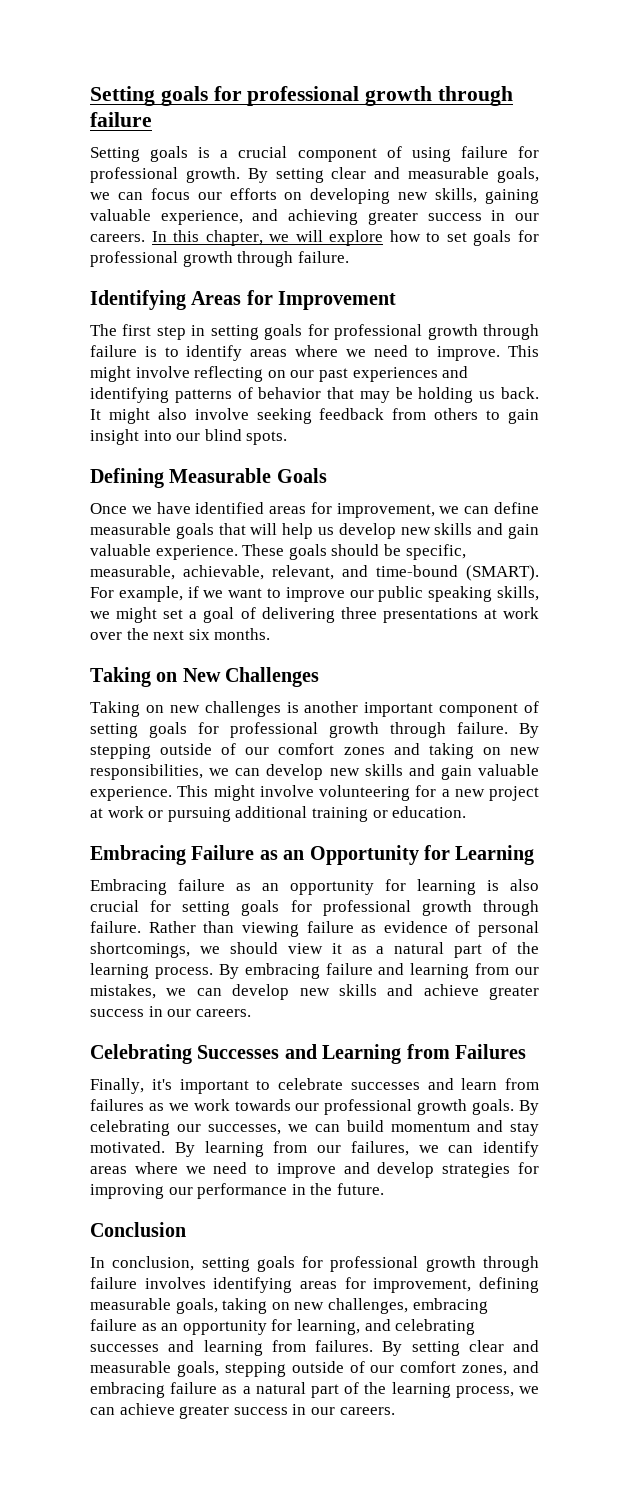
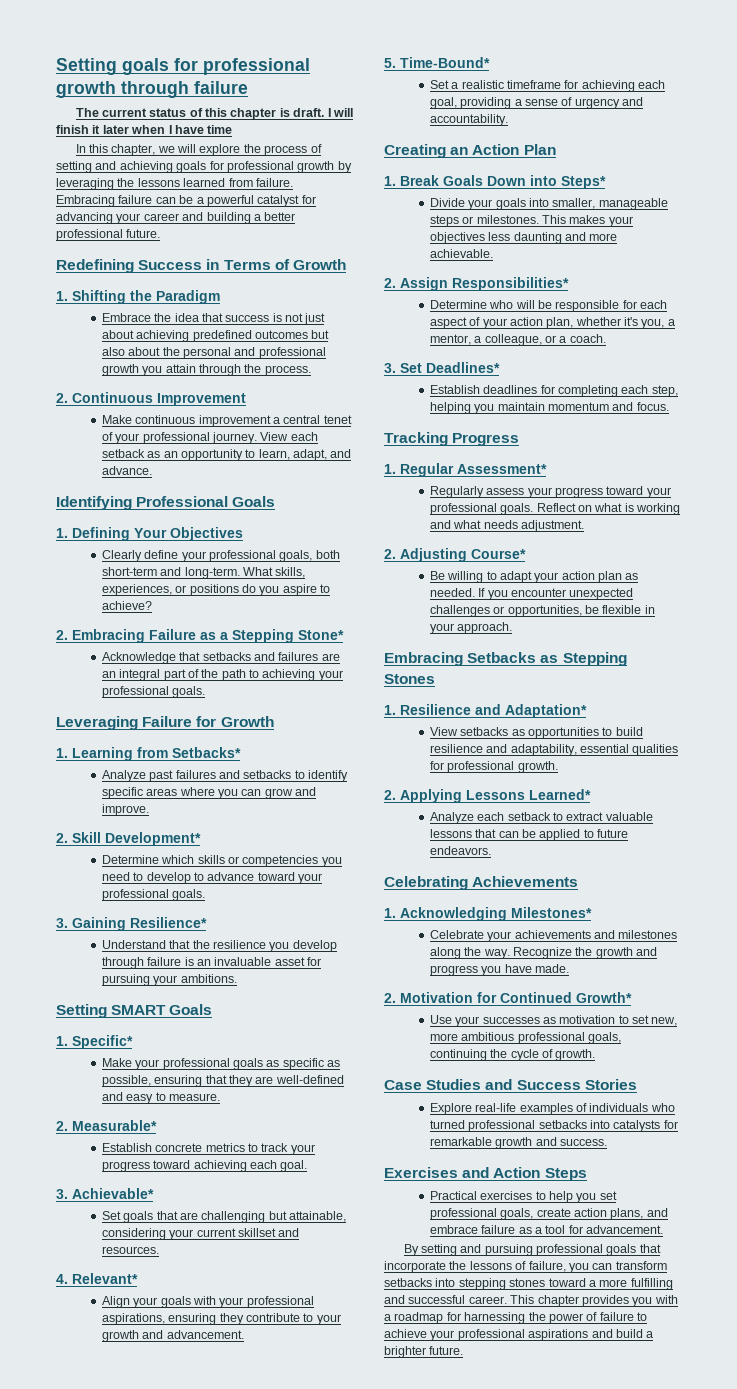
[90,146,539,162] [90,167,539,183] [90,188,539,204] [90,209,539,225] [90,234,145,242] Setting goals is a crucial component of using failure for professional growth. By setting clear and measurable goals, we can focus our efforts on developing new skills, gaining valuable experience, and achieving greater success in our careers. -> [75,108,353,120] [56,125,233,134] The current status of this chapter is draft. I will finish it later when I have time //
[389,230,539,246] [90,251,349,267] [90,290,397,310] [90,324,539,340] [90,345,539,361] [90,366,469,382] [90,387,539,403] [90,408,540,424] [90,429,288,445] [90,468,327,488] [90,502,539,518] [90,523,539,539] [90,544,466,560] [90,565,539,581] [90,586,539,602] [90,607,539,623] [90,628,271,640] [90,667,320,687] [90,701,539,717] [90,722,539,738] [90,743,540,759] [90,764,539,780] [90,785,539,801] [90,806,467,822] [90,845,535,865] [90,879,539,895] [90,900,539,916] [90,921,539,937] [90,942,539,958] [90,963,539,979] [90,984,539,1000] [90,1006,251,1017] [90,1044,526,1064] [90,1078,539,1094] [90,1099,539,1115] [90,1120,539,1136] [90,1141,539,1157] [90,1162,539,1178] [90,1183,384,1199] [90,1222,186,1237] [90,1256,539,1272] [90,1277,539,1293] [90,1298,488,1314] [90,1319,476,1335] [90,1340,539,1356] [90,1361,539,1377] [90,1382,539,1398] [90,1403,395,1419] how to set goals for professional growth through failure. // Identifying Areas for Improvement // The first step in setting goals for professional growth through failure is to identify areas where we need to improve. This might involve reflecting on our past experiences and identifying patterns of behavior that may be holding us back. It might also involve seeking feedback from others to gain insight into our blind spots. // Defining Measurable Goals // Once we have identified areas for improvement, we can define measurable goals that will help us develop new skills and gain valuable experience. These goals should be specific, measurable, achievable, relevant, and time-bound (SMART). For example, if we want to improve our public speaking skills, we might set a goal of delivering three presentations at work over the next six months. // Taking on New Challenges // Taking on new challenges is another important component of setting goals for professional growth through failure. By stepping outside of our comfort zones and taking on new responsibilities, we can develop new skills and gain valuable experience. This might involve volunteering for a new project at work or pursuing additional training or education. // Embracing Failure as an Opportunity for Learning // Embracing failure as an opportunity for learning is also crucial for setting goals for professional growth through failure. Rather than viewing failure as evidence of personal shortcomings, we should view it as a natural part of the learning process. By embracing failure and learning from our mistakes, we can develop new skills and achieve greater success in our careers. // Celebrating Successes and Learning from Failures // Finally, it's important to celebrate successes and learn from failures as we work towards our professional growth goals. By celebrating our successes, we can build momentum and stay motivated. By learning from our failures, we can identify areas where we need to improve and develop strategies for improving our performance in the future. // Conclusion // In conclusion, setting goals for professional growth through failure involves identifying areas for improvement, defining measurable goals, taking on new challenges, embracing failure as an opportunity for learning, and celebrating successes and learning from failures. By setting clear and measurable goals, stepping outside of our comfort zones, and embracing failure as a natural part of the learning process, we can achieve greater success in our careers. -> [243,144,322,156] [56,161,352,173] [56,178,293,190] [56,195,316,207] [56,212,296,224] [56,229,161,241] [56,259,346,273] [56,290,220,304] [101,313,326,325] [101,330,330,342] [101,347,326,359] [101,364,311,376] [56,392,246,406] [101,415,352,427] [101,432,318,444] [101,449,352,461] [101,466,152,475] [56,496,276,510] [56,527,243,541] [101,550,340,562] [101,567,306,579] [101,584,331,596] [101,601,152,610] [56,629,344,643] [101,652,340,664] [101,669,343,681] [101,686,206,698] [56,716,274,730] [56,747,241,761] [101,770,349,782] [101,787,317,799] [101,804,149,816] [56,832,201,846] [101,855,342,867] [101,872,323,884] [101,889,206,901] [56,917,207,931] [101,940,337,952] [101,957,322,969] [101,974,237,986] [56,1004,213,1018] [56,1035,133,1049] [101,1058,341,1070] [101,1075,344,1087] [101,1092,220,1104] [56,1120,157,1131] [101,1143,315,1155] [101,1160,308,1172] [56,1188,154,1199] [101,1211,347,1223] [101,1228,300,1240] [101,1246,159,1254] [56,1273,138,1284] [101,1296,314,1308] [101,1313,341,1325] [101,1330,244,1342] [384,57,490,68] [429,80,666,92] [429,97,644,109] [429,114,508,126] [384,144,556,158] [384,175,606,189] [429,198,668,210] [429,215,633,227] [429,232,618,244] [429,249,493,258] [384,277,569,291] [429,300,668,312] [429,317,675,329] [429,334,606,346] [384,362,500,373] [429,385,678,397] [429,402,669,414] [384,432,520,446] [384,463,547,477] [429,486,671,498] [429,503,681,515] [429,520,584,532] [384,548,526,562] [429,571,639,583] [429,588,634,600] [429,605,655,617] [429,622,513,634] [384,652,627,666] [384,674,435,684] [384,704,587,718] [429,727,643,739] [429,744,679,756] [429,761,558,773] [384,789,591,803] [429,812,653,824] [429,829,629,841] [429,846,491,855] [384,876,579,890] [384,907,592,921] [429,930,678,942] [429,947,658,959] [429,964,569,976] [384,992,632,1003] [429,1015,678,1027] [429,1032,621,1044] [429,1049,596,1061] [384,1079,637,1090] [429,1103,675,1115] [429,1120,678,1132] [429,1137,607,1149] [384,1167,587,1181] [429,1191,617,1203] [429,1208,668,1220] [429,1225,664,1234] [403,1244,661,1256] [384,1261,667,1273] [384,1278,673,1290] [384,1295,678,1307] [384,1312,647,1324] [384,1329,654,1341] [384,1346,464,1358] the process of setting and achieving goals for professional growth by leveraging the lessons learned from failure. Embracing failure can be a powerful catalyst for advancing your career and building a better professional future. // Redefining Success in Terms of Growth // 1. Shifting the Paradigm // Embrace the idea that success is not just about achieving predefined outcomes but also about the personal and professional growth you attain through the process. // 2. Continuous Improvement // Make continuous improvement a central tenet of your professional journey. View each setback as an opportunity to learn, adapt, and advance. // Identifying Professional Goals // 1. Defining Your Objectives // Clearly define your professional goals, both short-term and long-term. What skills, experiences, or positions do you aspire to achieve? // 2. Embracing Failure as a Stepping Stone* // Acknowledge that setbacks and failures are an integral part of the path to achieving your professional goals. // Leveraging Failure for Growth // 1. Learning from Setbacks* // Analyze past failures and setbacks to identify specific areas where you can grow and improve. // 2. Skill Development* // Determine which skills or competencies you need to develop to advance toward your professional goals. // 3. Gaining Resilience* // Understand that the resilience you develop through failure is an invaluable asset for pursuing your ambitions. // Setting SMART Goals // 1. Specific* // Make your professional goals as specific as possible, ensuring that they are well-defined and easy to measure. // 2. Measurable* // Establish concrete metrics to track your progress toward achieving each goal. // 3. Achievable* // Set goals that are challenging but attainable, considering your current skillset and resources. // 4. Relevant* // Align your goals with your professional aspirations, ensuring they contribute to your growth and advancement. // 5. Time-Bound* // Set a realistic timeframe for achieving each goal, providing a sense of urgency and accountability. // Creating an Action Plan // 1. Break Goals Down into Steps* // Divide your goals into smaller, manageable steps or milestones. This makes your objectives less daunting and more achievable. // 2. Assign Responsibilities* // Determine who will be responsible for each aspect of your action plan, whether it's you, a mentor, a colleague, or a coach. // 3. Set Deadlines* // Establish deadlines for completing each step, helping you maintain momentum and focus. // Tracking Progress // 1. Regular Assessment* // Regularly assess your progress toward your professional goals. Reflect on what is working and what needs adjustment. // 2. Adjusting Course* // Be willing to adapt your action plan as needed. If you encounter unexpected challenges or opportunities, be flexible in your approach. // Embracing Setbacks as Stepping Stones // 1. Resilience and Adaptation* // View setbacks as opportunities to build resilience and adaptability, essential qualities for professional growth. // 2. Applying Lessons Learned* // Analyze each setback to extract valuable lessons that can be applied to future endeavors. // Celebrating Achievements // 1. Acknowledging Milestones* // Celebrate your achievements and milestones along the way. Recognize the growth and progress you have made. // 2. Motivation for Continued Growth* // Use your successes as motivation to set new, more ambitious professional goals, continuing the cycle of growth. // Case Studies and Success Stories // Explore real-life examples of individuals who turned professional setbacks into catalysts for remarkable growth and success. // Exercises and Action Steps // Practical exercises to help you set professional goals, create action plans, and embrace failure as a tool for advancement. // By setting and pursuing professional goals that incorporate the lessons of failure, you can transform setbacks into stepping stones toward a more fulfilling and successful career. This chapter provides you with a roadmap for harnessing the power of failure to achieve your professional aspirations and build a brighter future.

